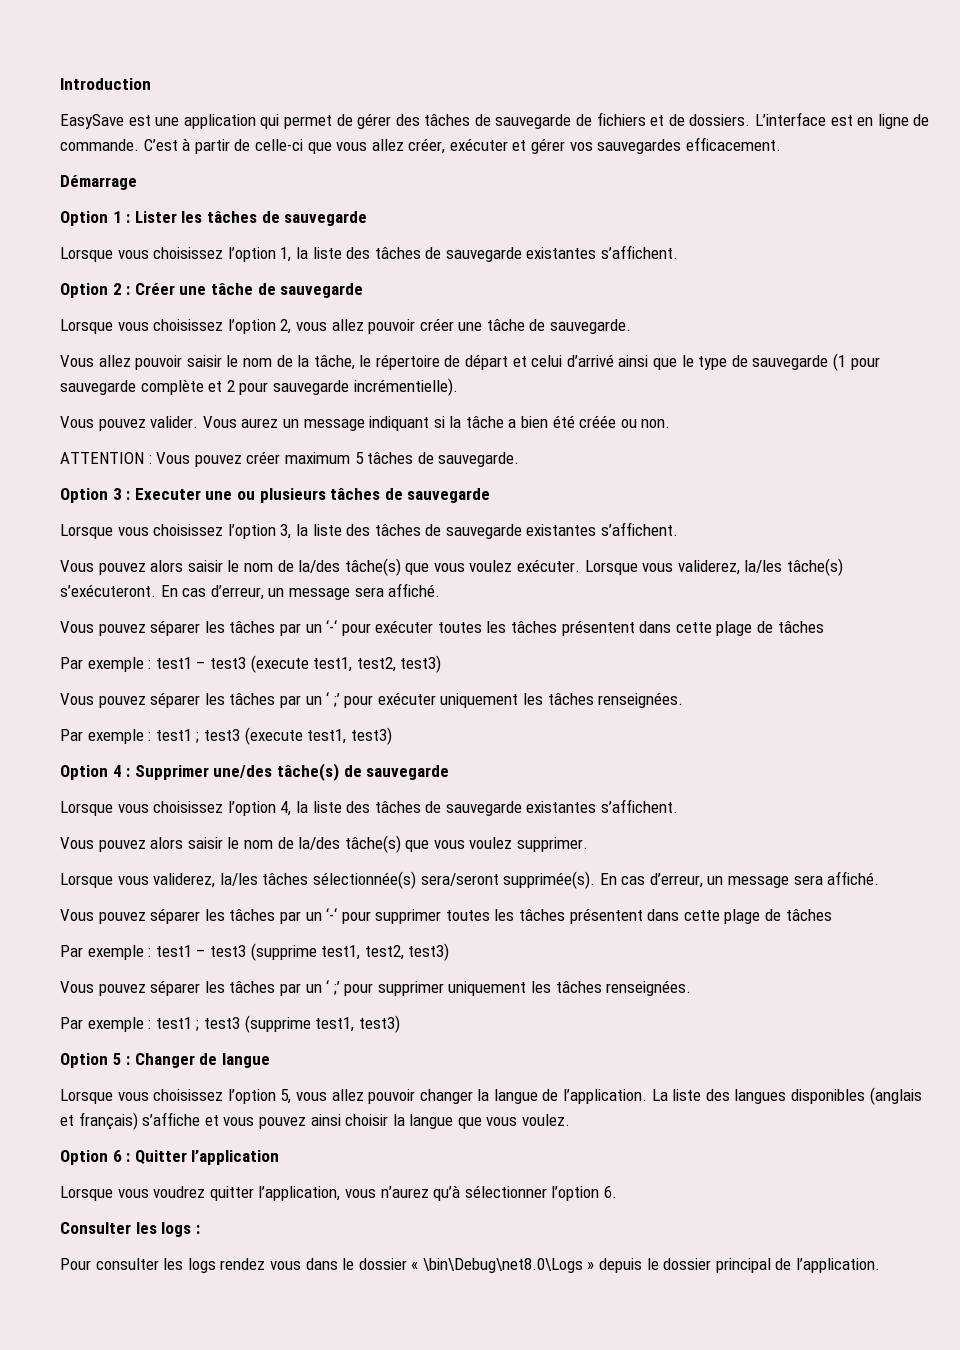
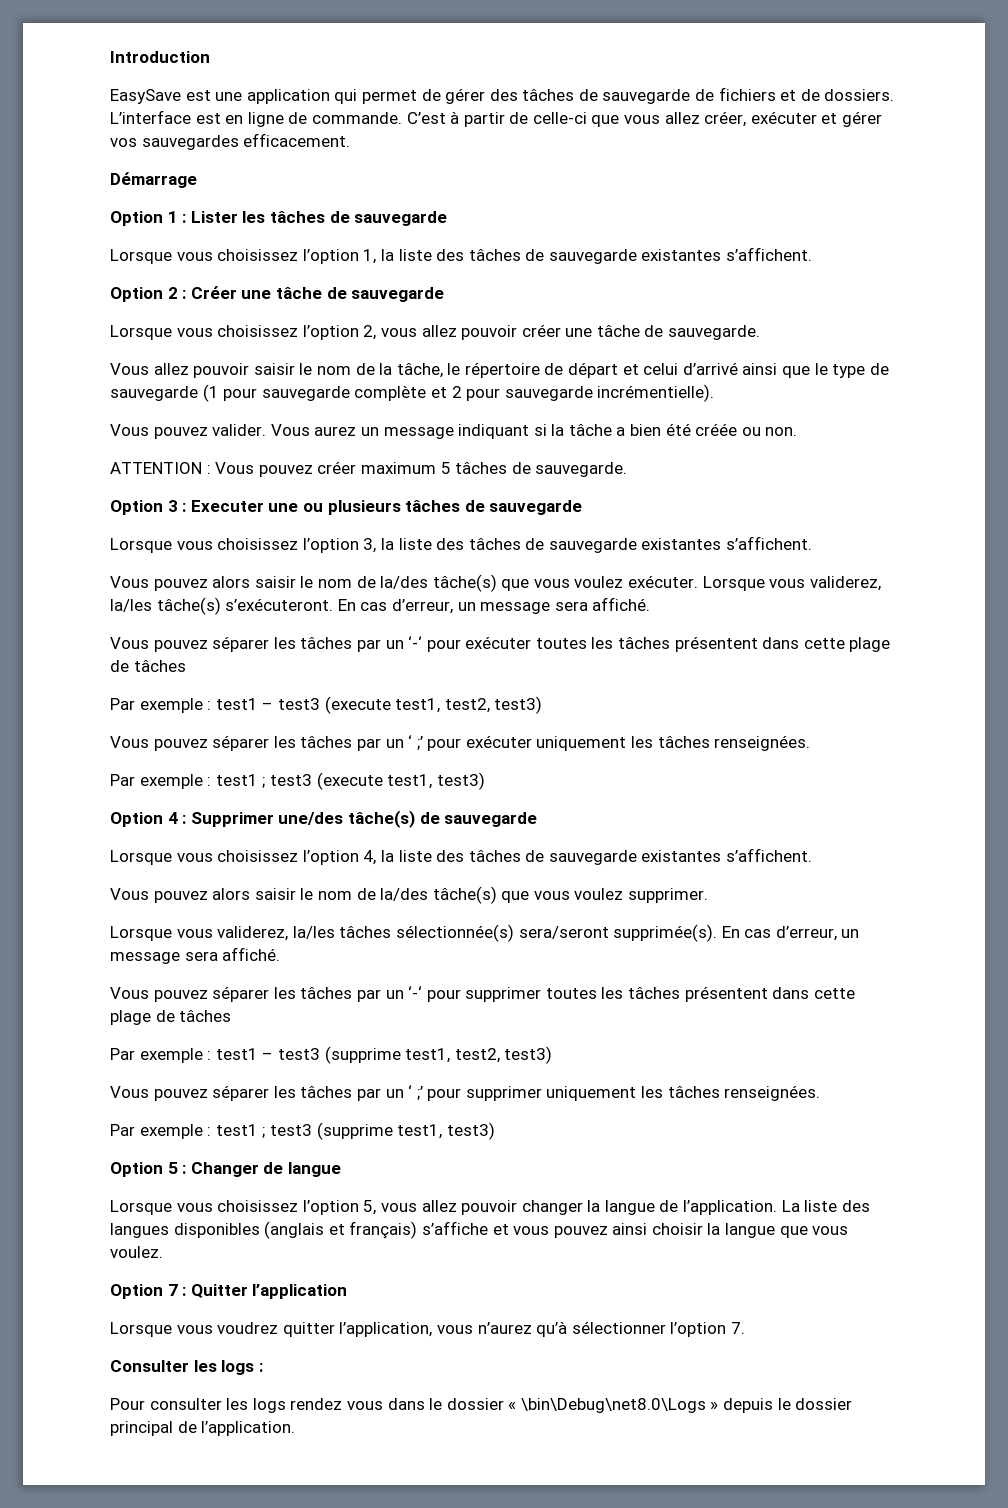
[112,1150,122,1162] 6 -> [167,1284,178,1296] 7
[603,1186,617,1198] 6. -> [730,1322,745,1334] 7.

